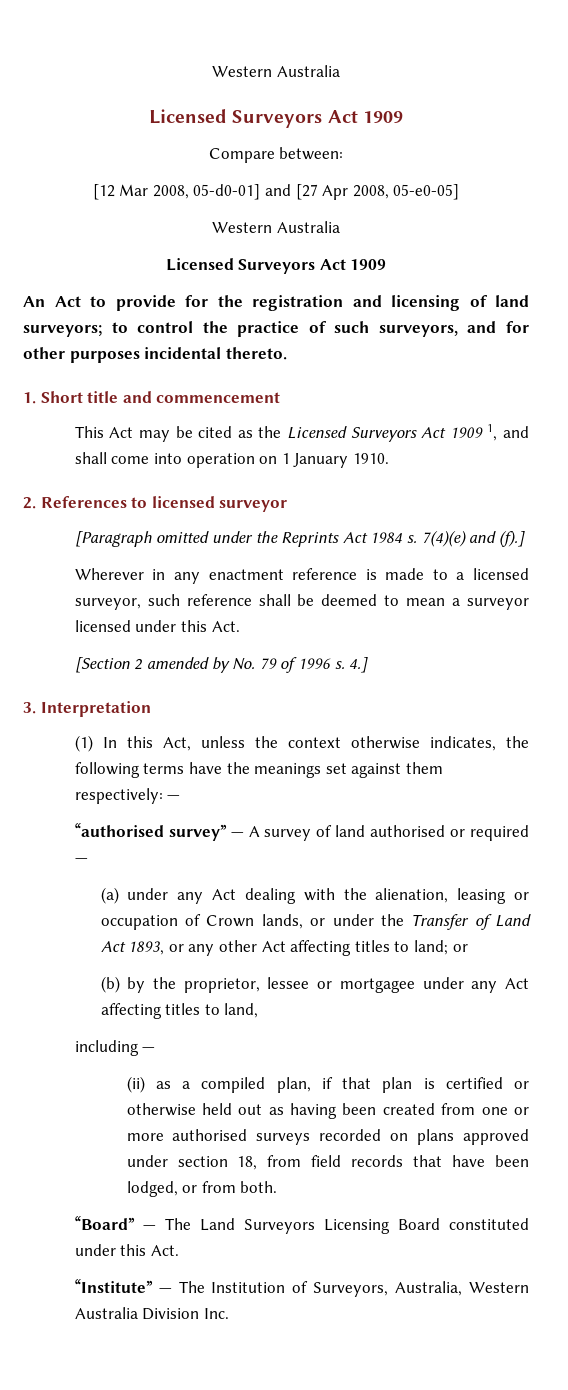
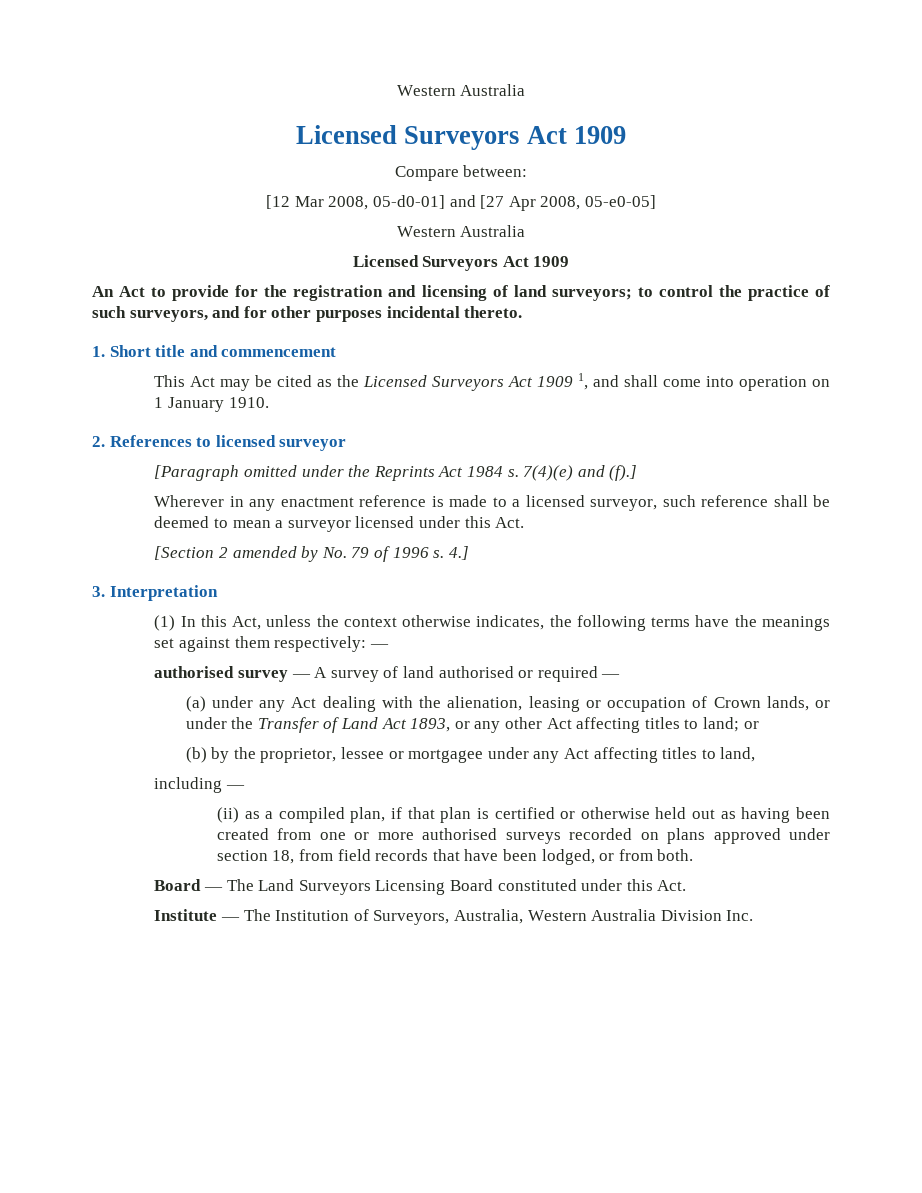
[74,823,227,841] “authorised survey” -> [154,666,289,682] authorised survey
[74,1216,135,1230] “Board” -> [154,879,202,891] Board
[74,1279,153,1293] “Institute” -> [154,909,218,921] Institute

